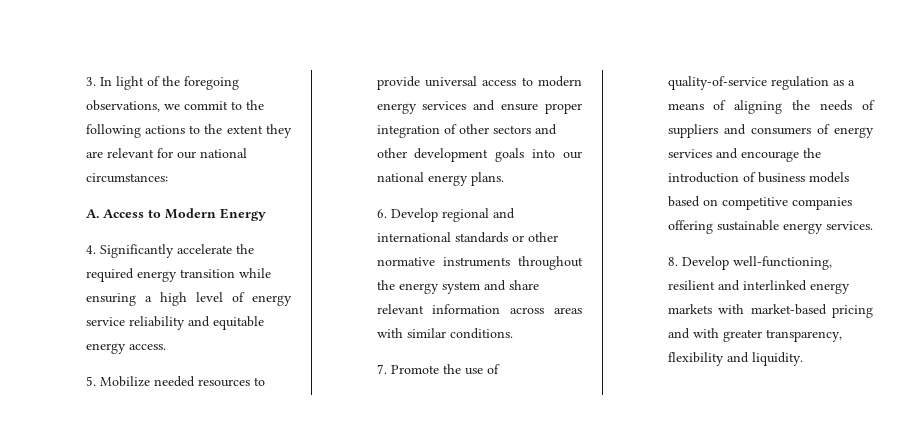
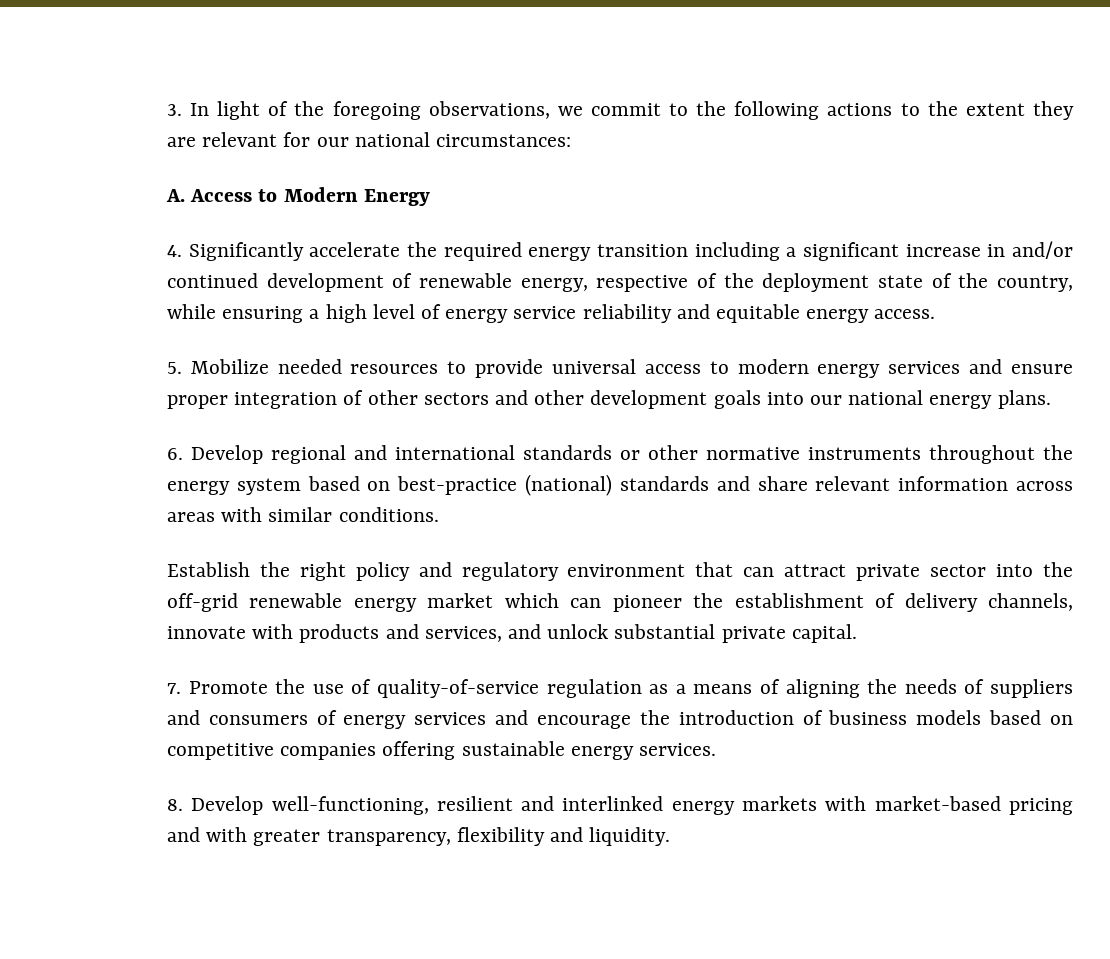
(235, 273) none -> [694,241,1073,261] [166,273,1073,292] including a significant increase in and/or continued development of renewable energy, respective of the deployment state of the country,
(480, 287) none -> [307,474,709,496] based on best-practice (national) standards
(513, 333) none -> [166,562,1073,581] [166,593,1073,612] [166,624,857,643] // Establish the right policy and regulatory environment that can attract private sector into the off-grid renewable energy market which can pioneer the establishment of delivery channels, innovate with products and services, and unlock substantial private capital.

